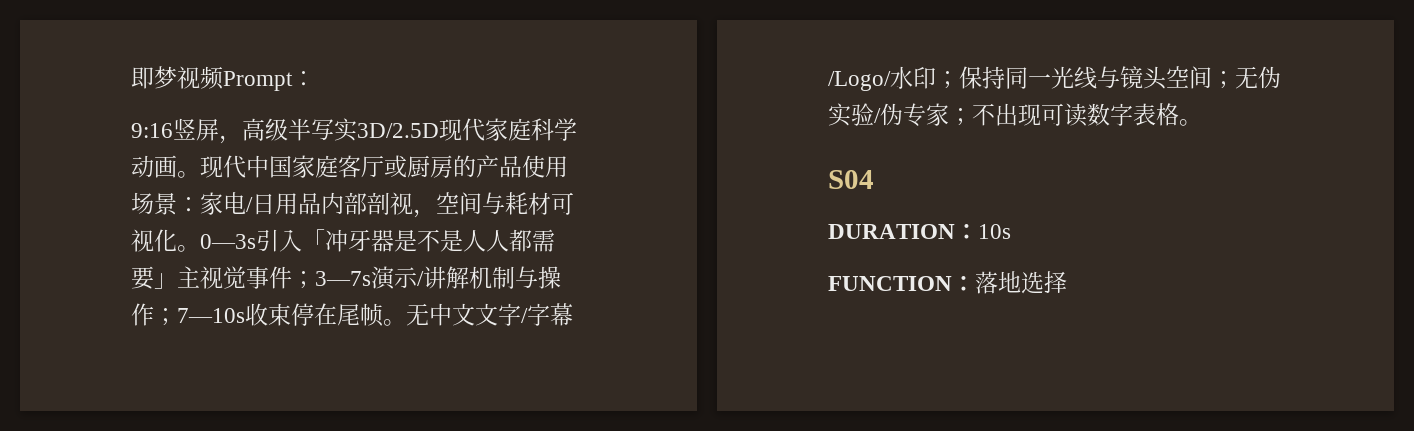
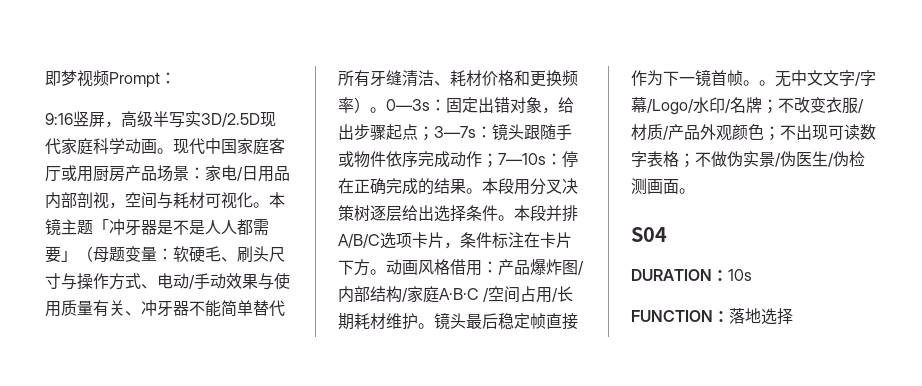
[407,155,568,178] 厨房的产品使用 -> [77,165,157,182] 用厨房产品
[200,229,302,252] 0—3s引入 -> [269,192,285,208] [45,218,93,236] 本镜主题
[177,266,561,290] [131,303,384,327] 主视觉事件；3—7s演示/讲解机制与操作；7—10s收束停在尾帧 -> [77,246,285,263] [45,273,290,290] [45,300,285,317] [338,70,578,87] [338,97,574,114] [338,123,572,141] [338,151,578,168] [338,178,578,195] [338,205,578,222] [338,232,572,249] [338,259,584,276] [338,286,574,303] [338,312,578,330] [631,69,759,87] （母题变量：软硬毛、刷头尺寸与操作方式、电动/手动效果与使用质量有关、冲牙器不能简单替代所有牙缝清洁、耗材价格和更换频率）。0—3s：固定出错对象，给出步骤起点；3—7s：镜头跟随手或物件依序完成动作；7—10s：停在正确完成的结果。本段用分叉决策树逐层给出选择条件。本段并排A/B/C选项卡片，条件标注在卡片下方。动画风格借用：产品爆炸图/内部结构/家庭A·B·C /空间占用/长期耗材维护。镜头最后稳定帧直接作为下一镜首帧。
[936,66,1281,90] [828,103,949,127] ；保持同一光线与镜头空间；无伪实验/伪专家 -> [725,97,864,114] [631,124,764,141] /名牌；不改变衣服/材质/产品外观颜色
(1179, 114) none -> [679,151,865,168] [631,178,679,195] ；不做伪实景/伪医生/伪检测画面

